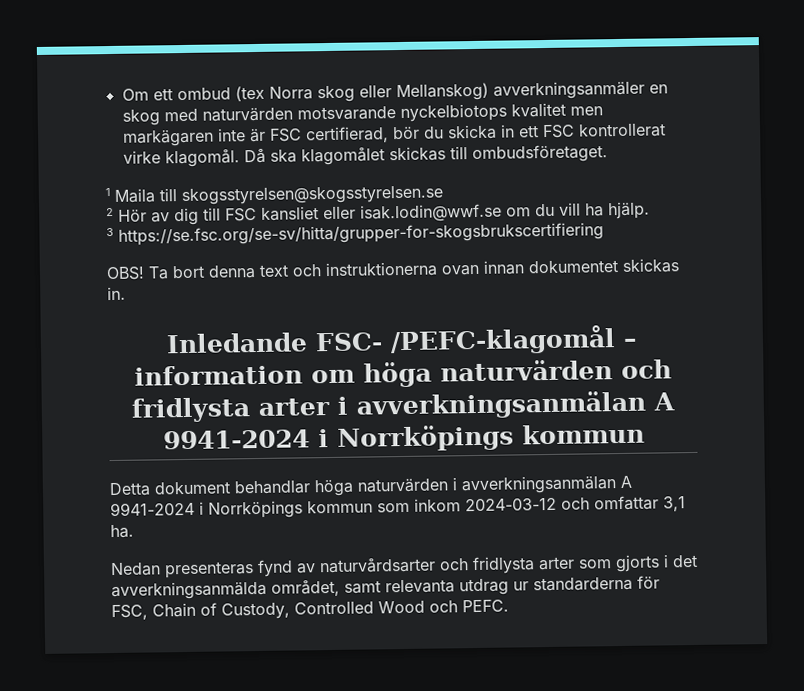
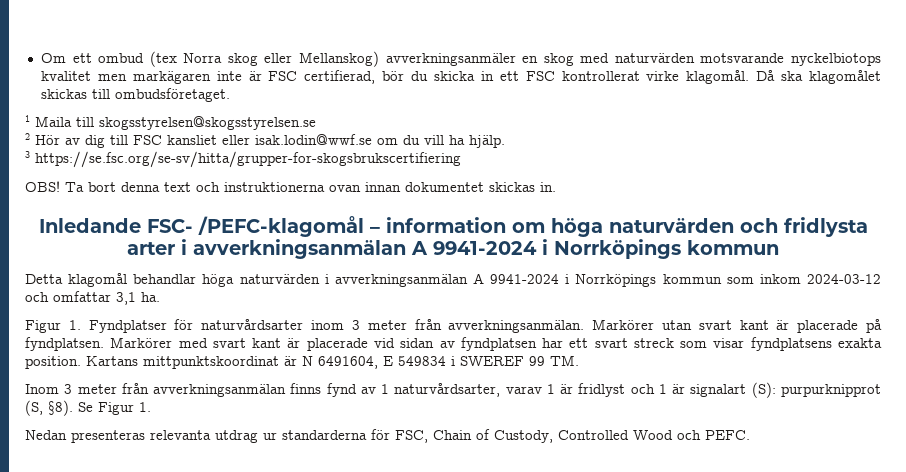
[154,481,231,495] dokument -> [68,273,128,287] klagomål
[110,554,698,579] [111,579,381,601] Nedan presenteras fynd av naturvårdsarter och fridlysta arter som gjorts i det avverkningsanmälda området, samt -> [25,319,882,333] [25,337,883,351] [25,355,579,369] [25,382,882,398] [25,400,151,416] [25,430,145,443] Figur 1. Fyndplatser för naturvårdsarter inom 3 meter från avverkningsanmälan. Markörer utan svart kant är placerade på fyndplatsen. Markörer med svart kant är placerade vid sidan av fyndplatsen har ett svart streck som visar fyndplatsens exakta position. Kartans mittpunktskoordinat är N 6491604, E 549834 i SWEREF 99 TM. // Inom 3 meter från avverkningsanmälan finns fynd av 1 naturvårdsarter, varav 1 är fridlyst och 1 är signalart (S): purpurknipprot (S, §8). Se Figur 1. // Nedan presenteras

